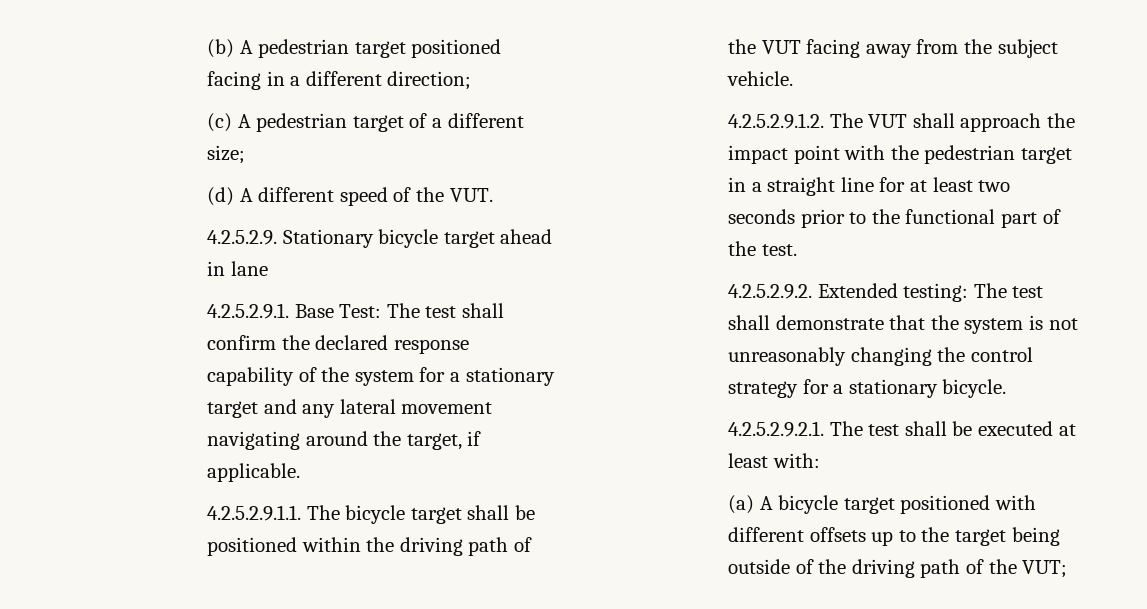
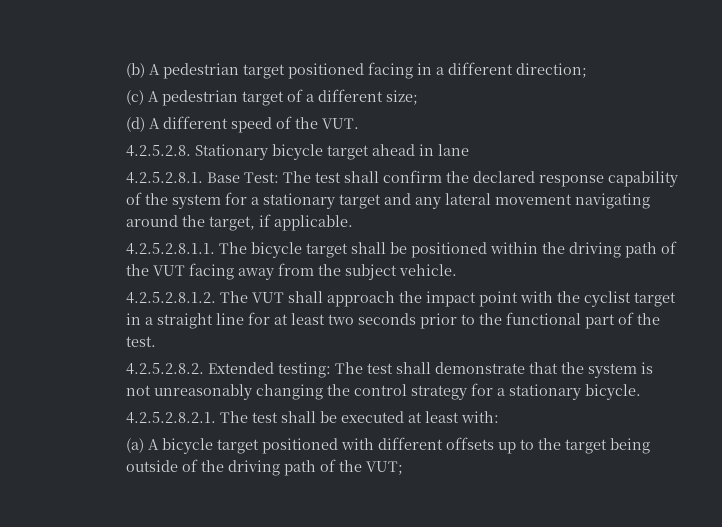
[207,230,278,245] 4.2.5.2.9. -> [126,145,192,157] 4.2.5.2.8.
[207,303,290,319] 4.2.5.2.9.1. -> [126,172,204,184] 4.2.5.2.8.1.
[207,505,302,521] 4.2.5.2.9.1.1. -> [126,243,216,255] 4.2.5.2.8.1.1.
[728,113,825,129] 4.2.5.2.9.1.2. -> [126,292,217,304] 4.2.5.2.8.1.2.
[924,145,1016,164] pedestrian -> [584,291,632,307] cyclist
[728,284,813,299] 4.2.5.2.9.2. -> [126,363,205,375] 4.2.5.2.8.2.
[728,421,825,437] 4.2.5.2.9.2.1. -> [126,412,217,424] 4.2.5.2.8.2.1.

